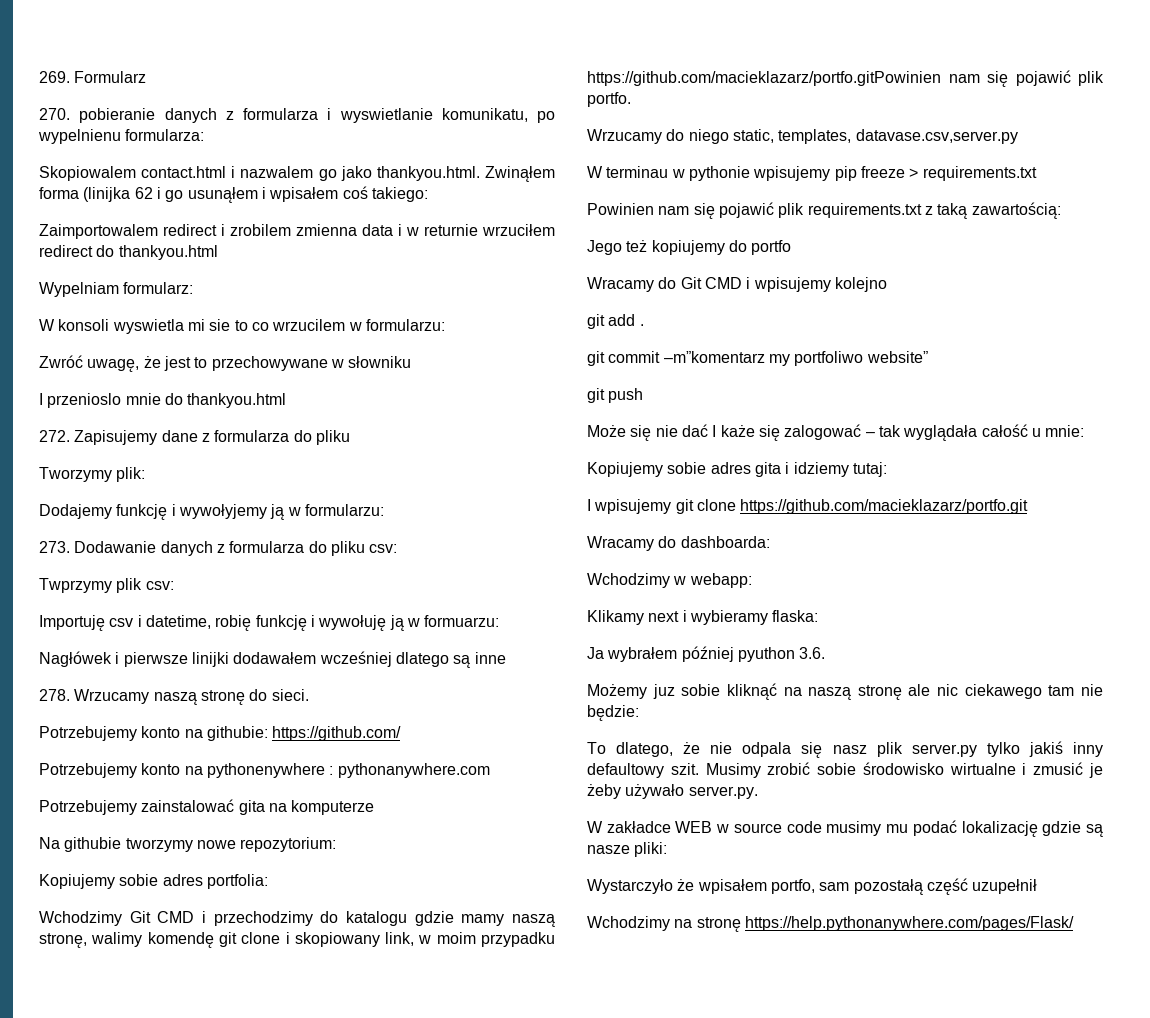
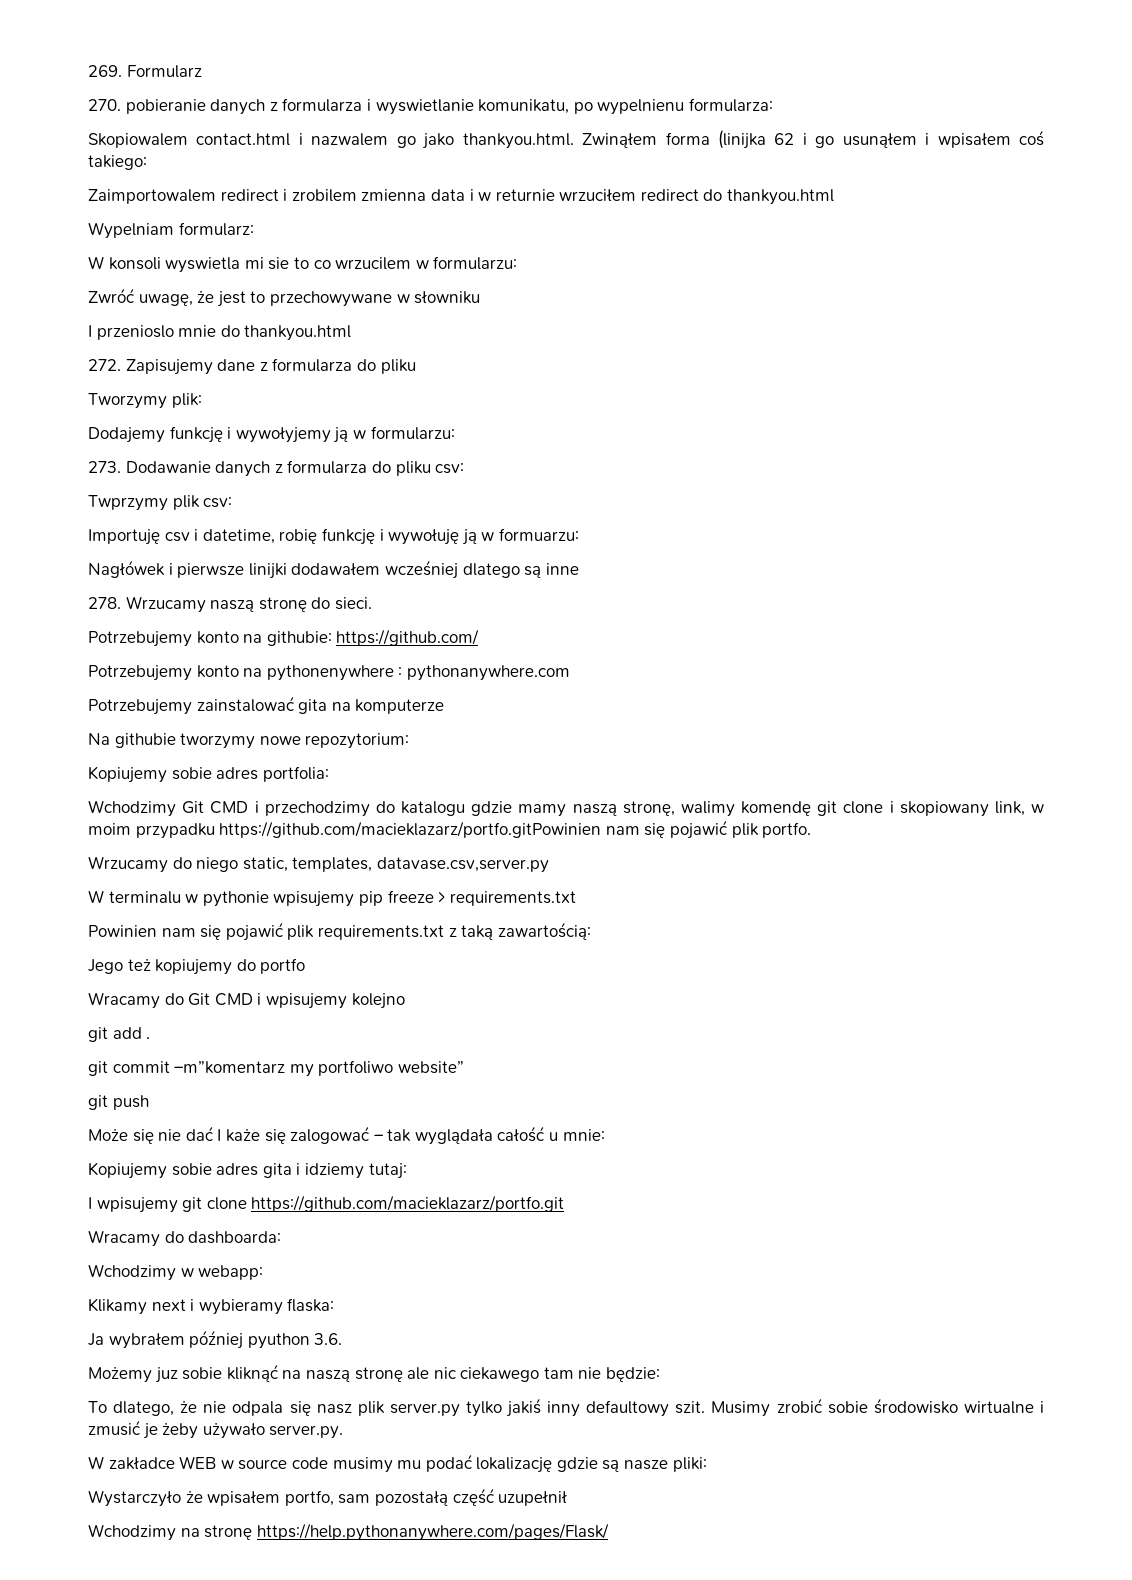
[606,166,669,178] terminau -> [108,891,181,904] terminalu

